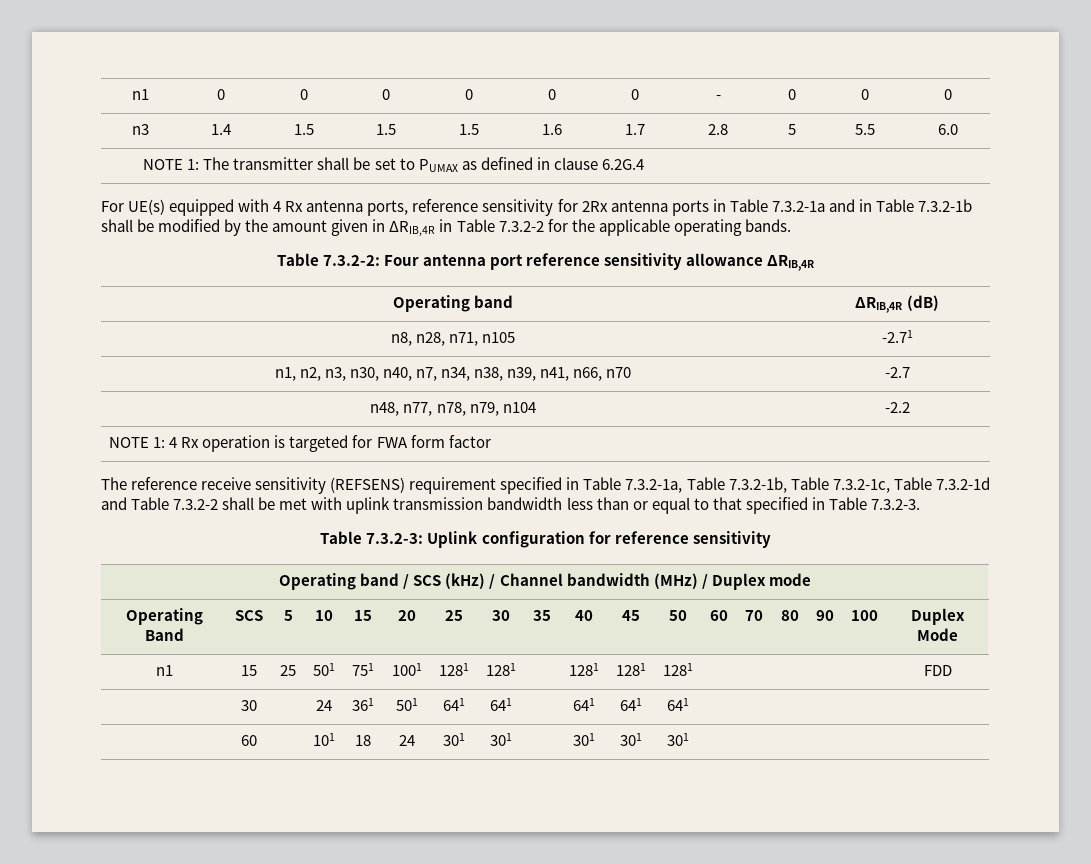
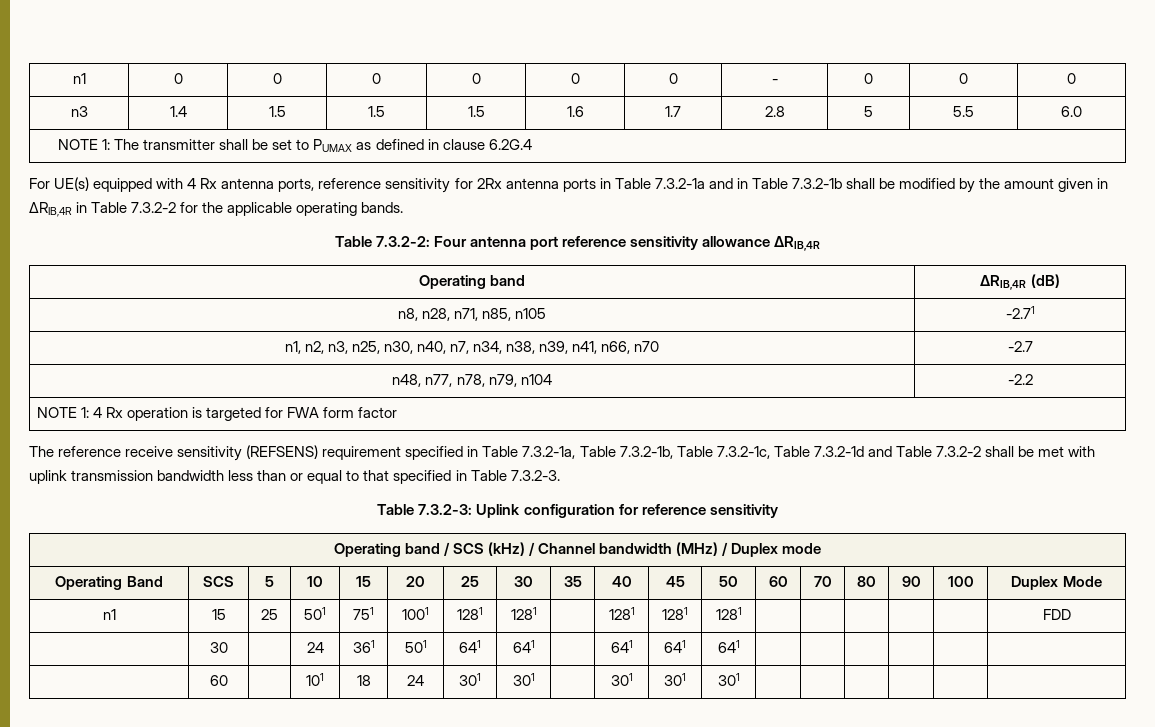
(479, 339) none -> [482,308,512,321] n85,
(346, 374) none -> [351,341,380,354] n25,

